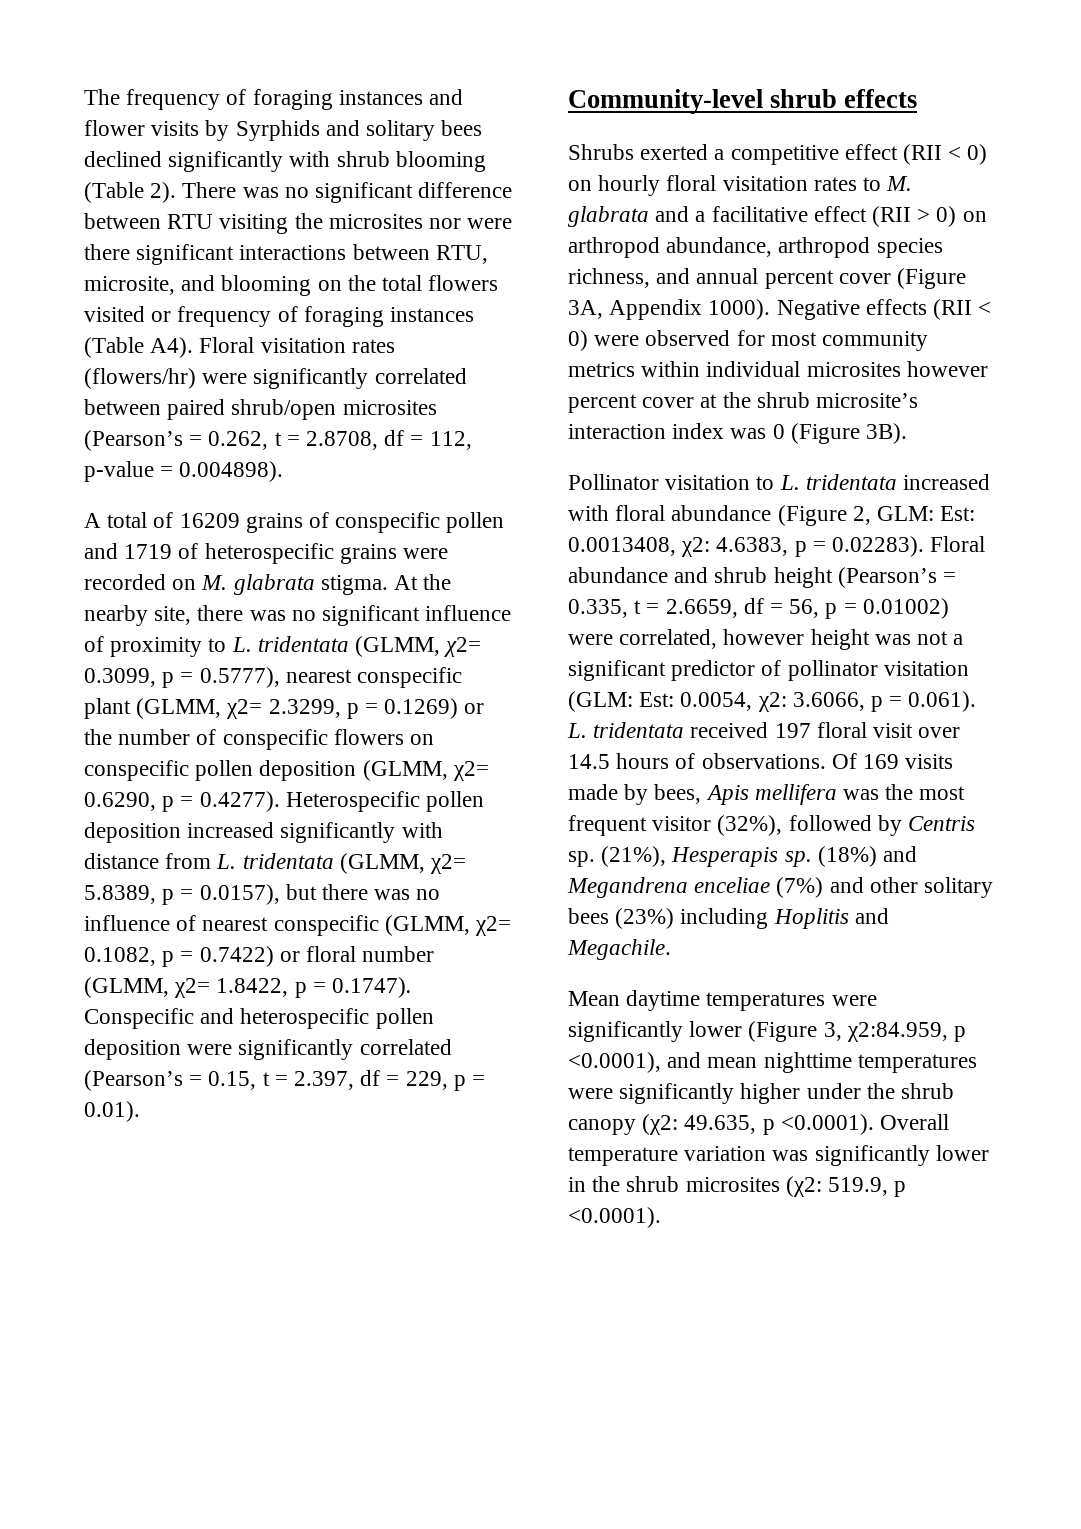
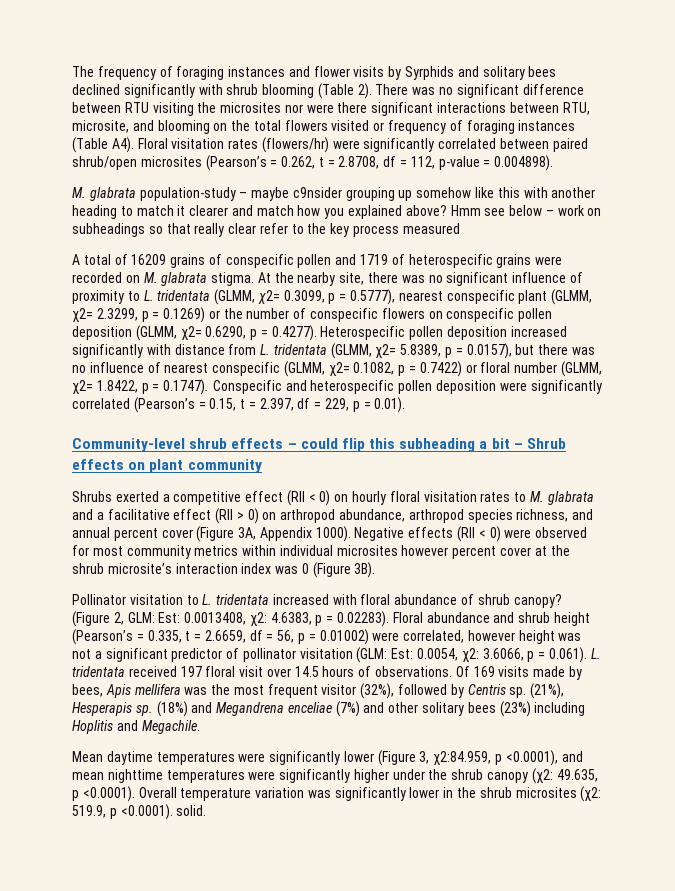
(284, 471) none -> [72,187,596,201] [72,205,602,219] [72,223,460,237] // M. glabrata population-study – maybe c9nsider grouping up somehow like this with another heading to match it clearer and match how you explained above? Hmm see below – work on subheadings so that really clear refer to the key process measured
(918, 98) none -> [287,438,567,452] [72,459,262,473] – could flip this subheading a bit – Shrub effects on plant community
(772, 513) none -> [461,594,562,608] of shrub canopy?
(661, 1217) none -> [176,805,207,816] solid.

